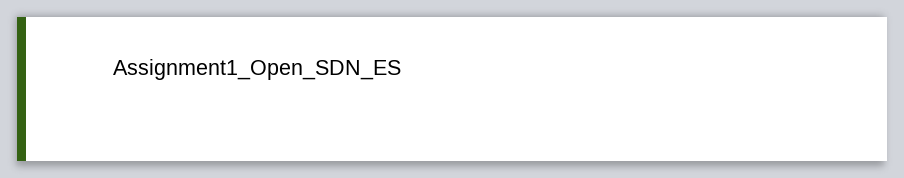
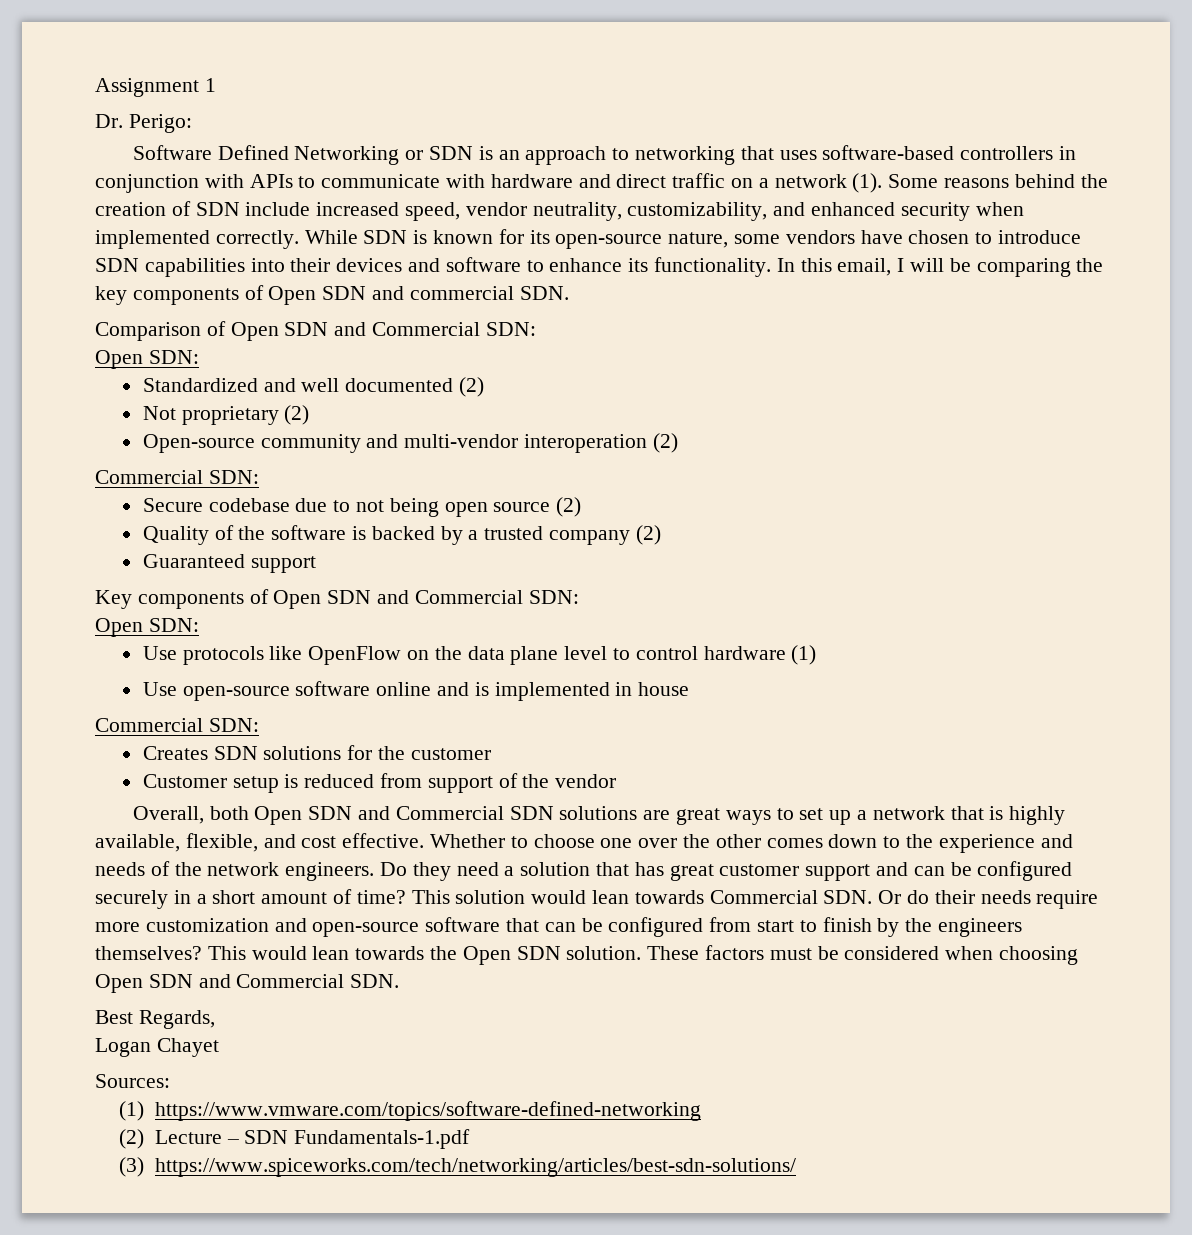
[113,59,401,80] Assignment1_Open_SDN_ES -> [95,78,216,97] [95,114,192,133] [132,145,1077,165] [95,173,1108,193] [95,201,1024,221] [95,229,1082,249] [95,257,1104,277] [95,285,569,305] [95,321,536,341] [95,350,199,369] [142,377,484,397] [142,405,310,425] [142,433,678,453] [95,470,259,484] [142,497,582,517] [142,525,661,545] [142,554,316,573] [95,589,579,609] [95,618,199,637] [142,645,817,665] [142,681,690,701] [95,718,259,732] [142,745,491,760] [142,773,617,793] [132,806,1066,825] [95,833,1073,853] [95,861,1073,881] [95,889,1099,909] [95,917,1023,937] [95,945,1079,965] [95,974,400,993] [95,1010,215,1029] [95,1038,219,1057] [95,1074,170,1088] [119,1101,701,1121] [119,1129,471,1149] [119,1157,796,1177] Assignment 1 // Dr. Perigo: // Software Defined Networking or SDN is an approach to networking that uses software-based controllers in conjunction with APIs to communicate with hardware and direct traffic on a network (1). Some reasons behind the creation of SDN include increased speed, vendor neutrality, customizability, and enhanced security when implemented correctly. While SDN is known for its open-source nature, some vendors have chosen to introduce SDN capabilities into their devices and software to enhance its functionality. In this email, I will be comparing the key components of Open SDN and commercial SDN. // Comparison of Open SDN and Commercial SDN: // Open SDN: // Standardized and well documented (2) // Not proprietary (2) // Open-source community and multi-vendor interoperation (2) // Commercial SDN: // Secure codebase due to not being open source (2) // Quality of the software is backed by a trusted company (2) // Guaranteed support // Key components of Open SDN and Commercial SDN: // Open SDN: // Use protocols like OpenFlow on the data plane level to control hardware (1) // Use open-source software online and is implemented in house // Commercial SDN: // Creates SDN solutions for the customer // Customer setup is reduced from support of the vendor // Overall, both Open SDN and Commercial SDN solutions are great ways to set up a network that is highly available, flexible, and cost effective. Whether to choose one over the other comes down to the experience and needs of the network engineers. Do they need a solution that has great customer support and can be configured securely in a short amount of time? This solution would lean towards Commercial SDN. Or do their needs require more customization and open-source software that can be configured from start to finish by the engineers themselves? This would lean towards the Open SDN solution. These factors must be considered when choosing Open SDN and Commercial SDN. // Best Regards, // Logan Chayet // Sources: // (1) https://www.vmware.com/topics/software-defined-networking // (2) Lecture – SDN Fundamentals-1.pdf // (3) https://www.spiceworks.com/tech/networking/articles/best-sdn-solutions/

